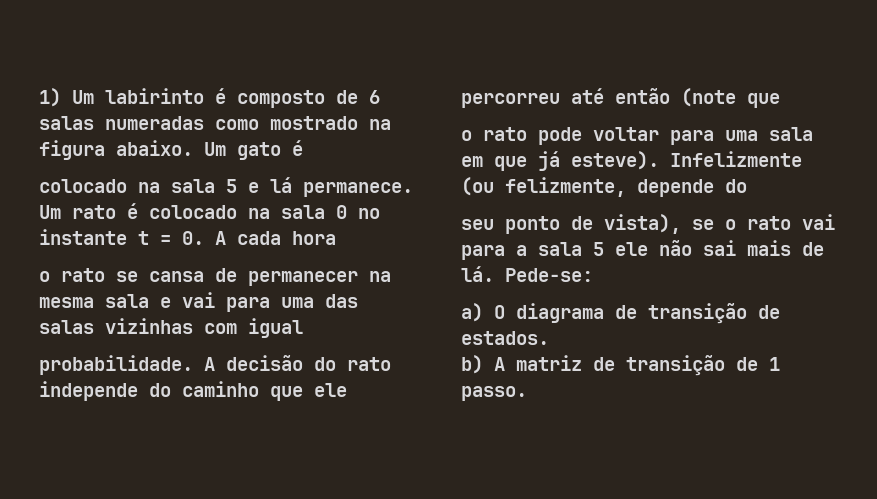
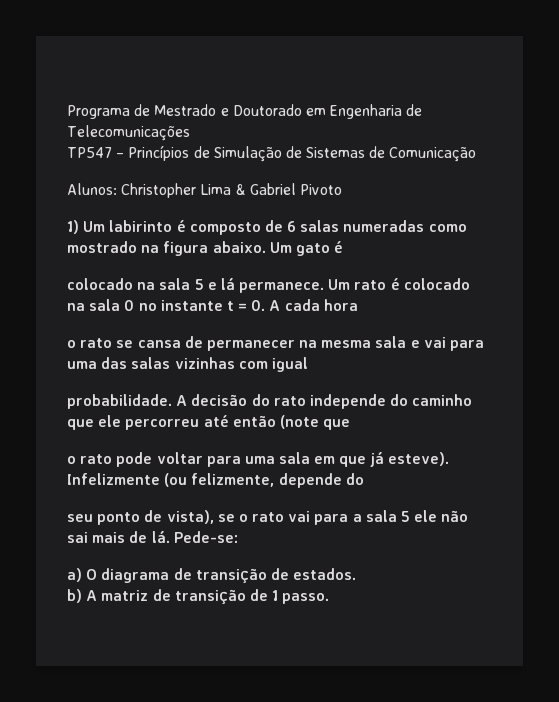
(39, 97) none -> [67,104,423,119] [67,125,190,141] [67,145,477,162] [67,183,342,198] Programa de Mestrado e Doutorado em Engenharia de Telecomunicações // TP547 – Princípios de Simulação de Sistemas de Comunicação // Alunos: Christopher Lima & Gabriel Pivoto //

